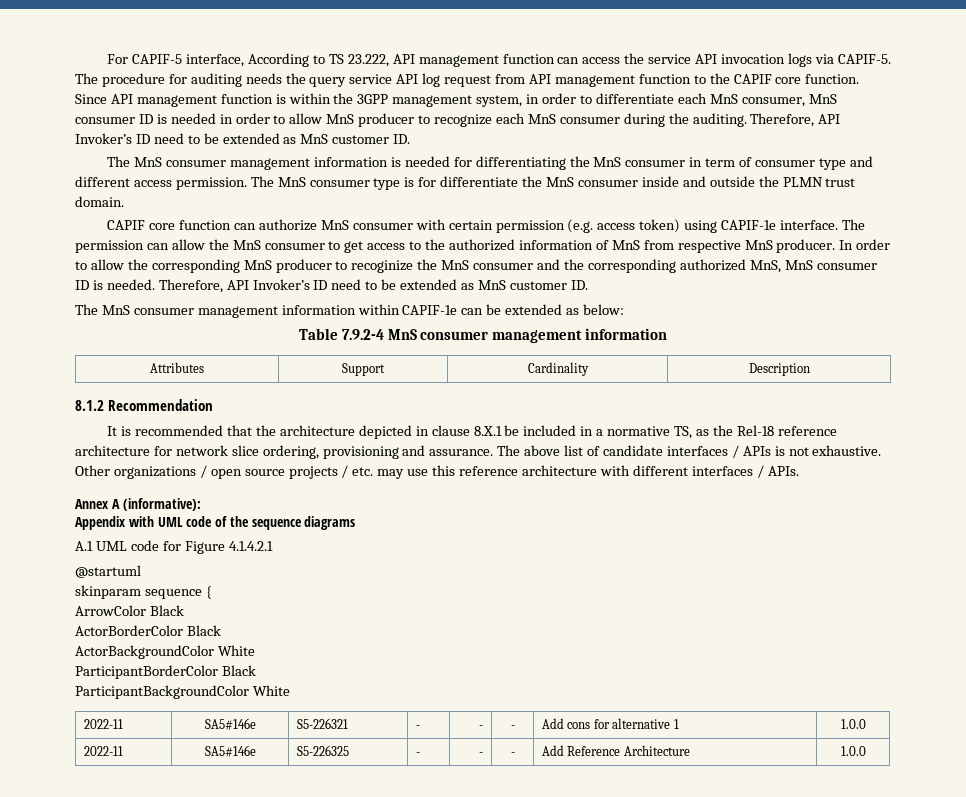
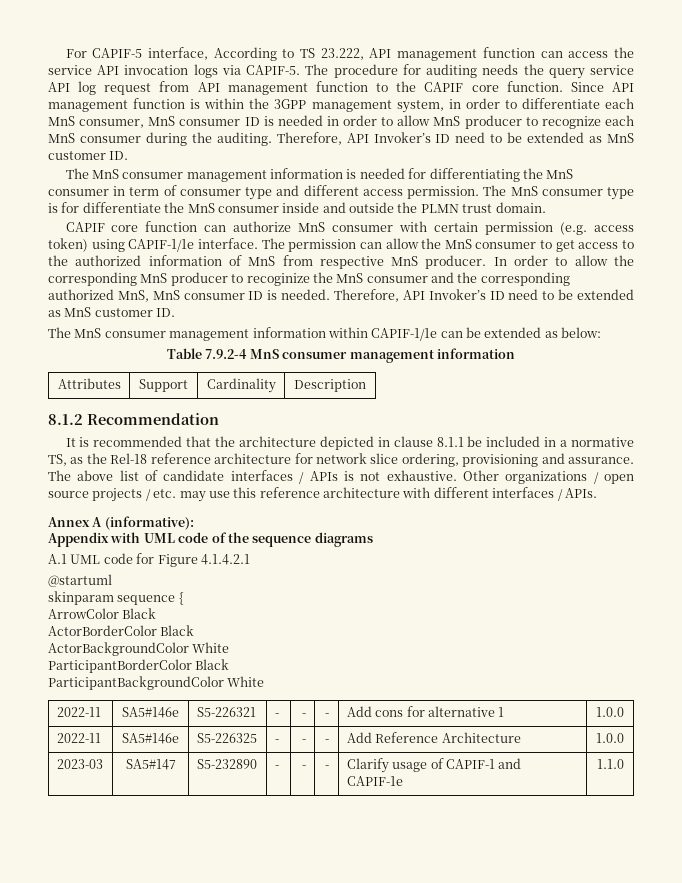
[721,220,777,230] CAPIF-1e -> [128,239,195,252] CAPIF-1/1e
[402,305,458,315] CAPIF-1e -> [371,328,438,341] CAPIF-1/1e
[473,426,502,436] 8.X.1 -> [436,437,464,447] 8.1.1
(866, 751) none -> [56,759,103,769] [125,759,176,770] [196,759,257,769] [274,765,279,769] [302,765,307,769] [324,765,329,769] [346,758,522,773] [346,776,403,786] [596,759,624,769] // 2023-03 | SA5#147 | S5-232890 | - | - | - | Clarify usage of CAPIF-1 and CAPIF-1e | 1.1.0

